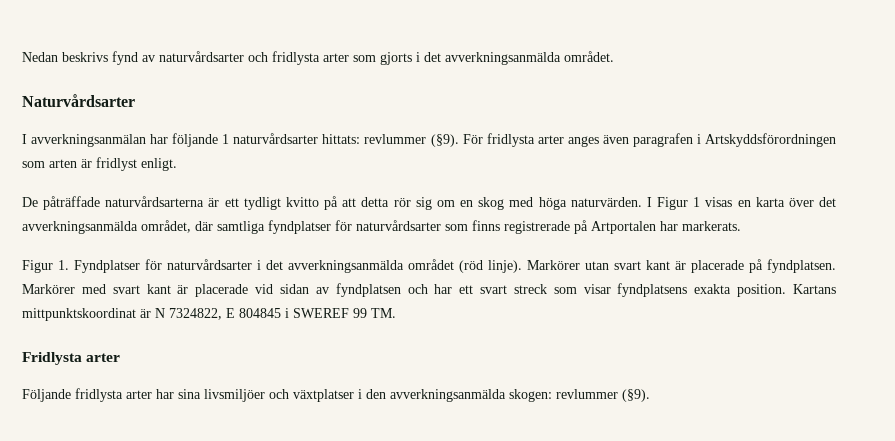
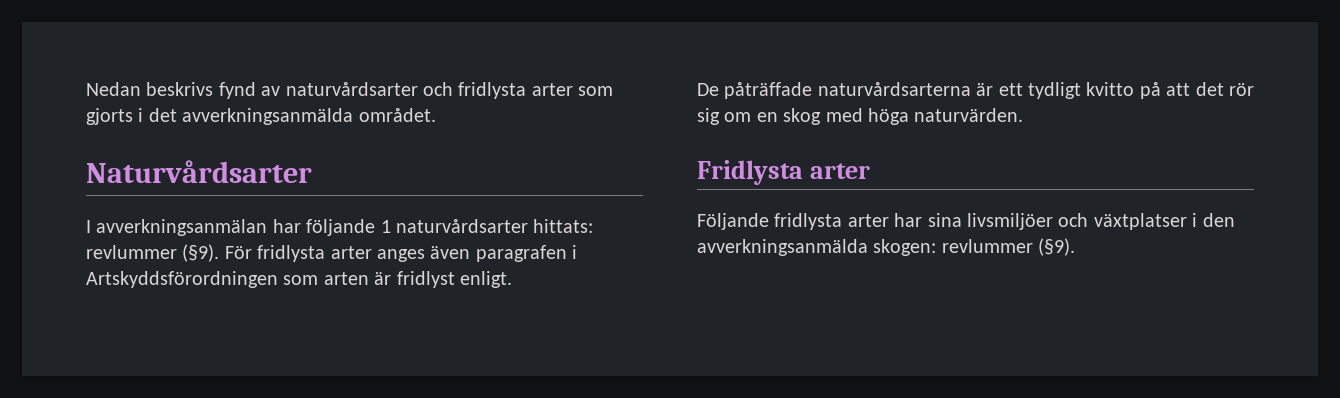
[361,197,390,207] detta -> [1195,82,1224,96] det
[646,197,836,210] [22,220,741,234] [22,259,836,273] [22,283,837,297] [22,308,396,321] I Figur 1 visas en karta över det avverkningsanmälda området, där samtliga fyndplatser för naturvårdsarter som finns registrerade på Artportalen har markerats. // Figur 1. Fyndplatser för naturvårdsarter i det avverkningsanmälda området (röd linje). Markörer utan svart kant är placerade på fyndplatsen. Markörer med svart kant är placerade vid sidan av fyndplatsen och har ett svart streck som visar fyndplatsens exakta position. Kartans mittpunktskoordinat är N 7324822, E 804845 i SWEREF 99 TM. -> (1024, 115) none

